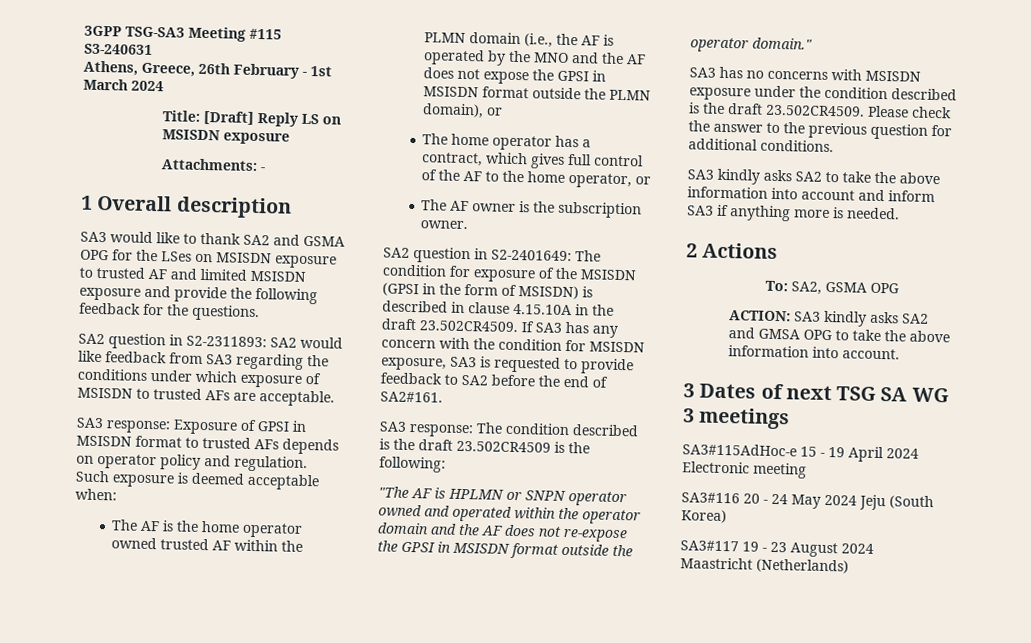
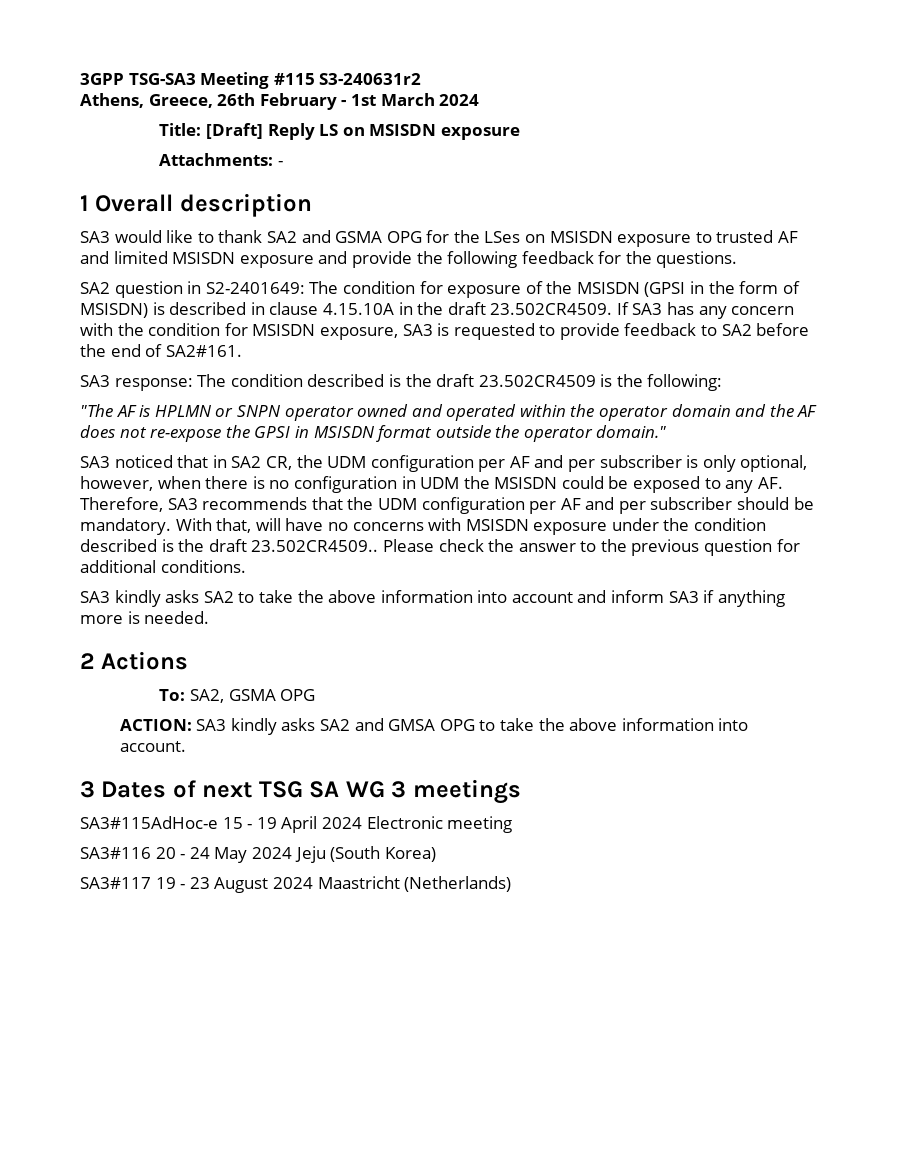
[84,43,153,55] S3-240631 -> [319,73,422,85] S3-240631r2
[78,333,343,350] [78,350,329,370] [77,368,321,388] [77,387,335,407] [76,417,307,435] [76,435,339,455] [76,453,308,473] [75,470,320,491] [75,488,117,501] [111,519,304,538] [111,537,304,552] [424,32,615,48] [423,49,647,66] [423,67,607,85] [423,86,652,101] [422,103,504,119] [422,133,592,151] [421,152,645,169] [421,169,652,189] [421,199,643,219] [420,220,469,230] // SA2 question in S2-2311893: SA2 would like feedback from SA3 regarding the conditions under which exposure of MSISDN to trusted AFs are acceptable. // SA3 response: Exposure of GPSI in MSISDN format to trusted AFs depends on operator policy and regulation. Such exposure is deemed acceptable when: // The AF is the home operator owned trusted AF within the PLMN domain (i.e., the AF is operated by the MNO and the AF does not expose the GPSI in MSISDN format outside the PLMN domain), or // The home operator has a contract, which gives full control of the AF to the home operator, or // The AF owner is the subscription owner. -> (738, 259) none
[719,66,743,79] has -> [114,455,808,472] [80,476,783,493] [80,497,814,514] [80,518,324,535] noticed that in SA2 CR, the UDM configuration per AF and per subscriber is only optional, however, when there is no configuration in UDM the MSISDN could be exposed to any AF. Therefore, SA3 recommends that the UDM configuration per AF and per subscriber should be mandatory. With that, will have
[766,104,865,117] 23.502CR4509. -> [251,540,379,552] 23.502CR4509..

